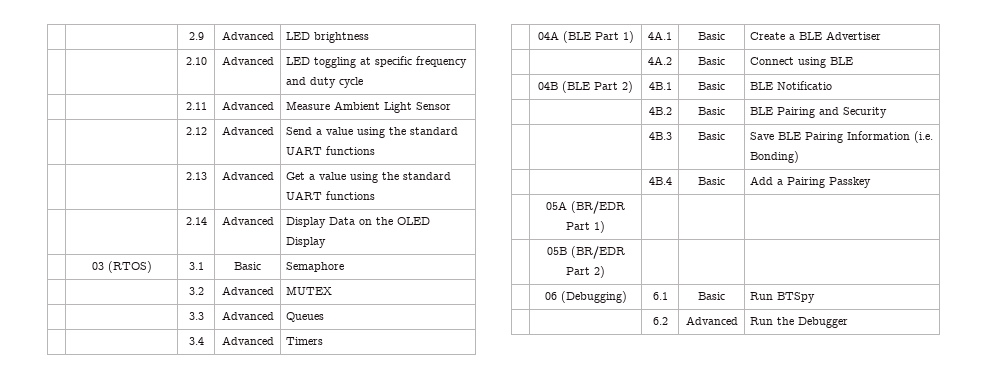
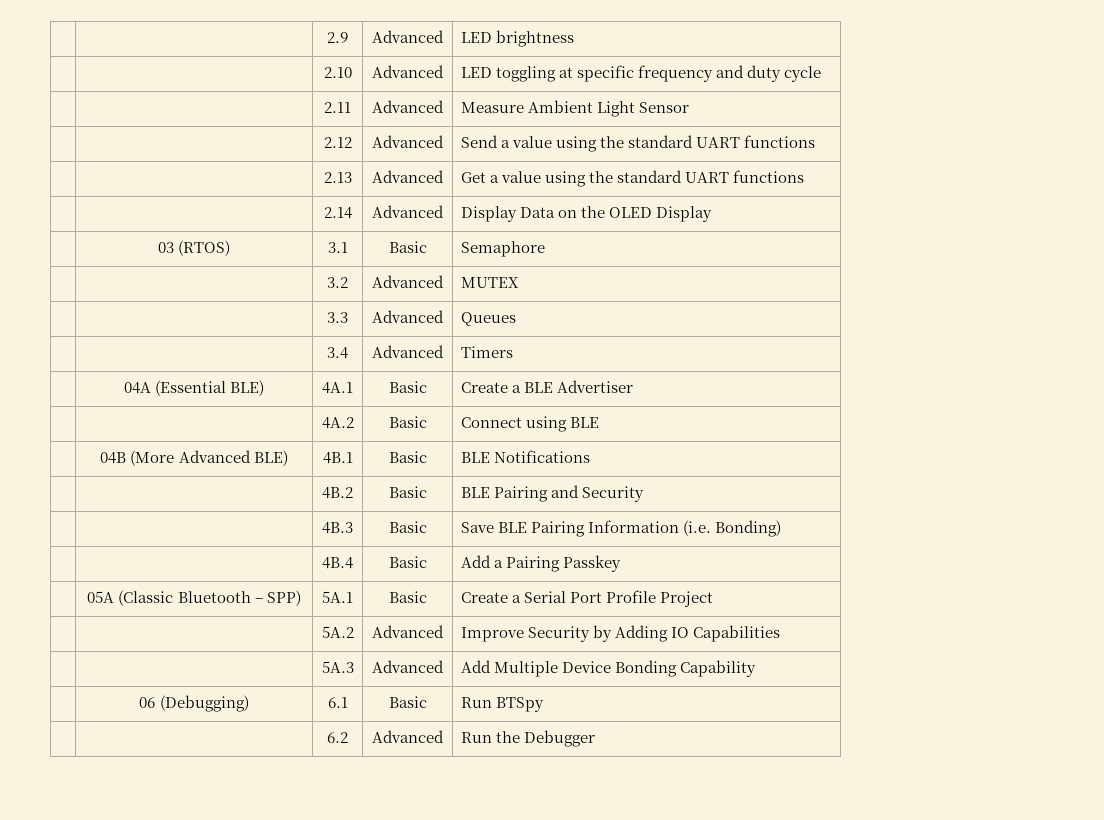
[562,31,634,43] (BLE Part 1) -> [155,380,265,396] (Essential BLE)
[562,81,633,93] (BLE Part 2) -> [130,450,288,466] (More Advanced BLE)
[777,81,833,90] Notificatio -> [493,450,590,463] Notifications
[571,201,625,214] [566,221,605,233] [546,246,625,259] [566,266,605,278] (BR/EDR Part 1) | | | // | 05B (BR/EDR Part 2) | | | -> [118,590,301,606] [322,591,353,603] [388,591,427,603] [460,590,714,607] [321,626,354,638] [372,625,444,638] [460,625,781,642] [321,661,354,673] [372,660,444,673] [460,660,757,677] (Classic Bluetooth – SPP) | 5A.1 | Basic | Create a Serial Port Profile Project // | | 5A.2 | Advanced | Improve Security by Adding IO Capabilities // | | 5A.3 | Advanced | Add Multiple Device Bonding Capability

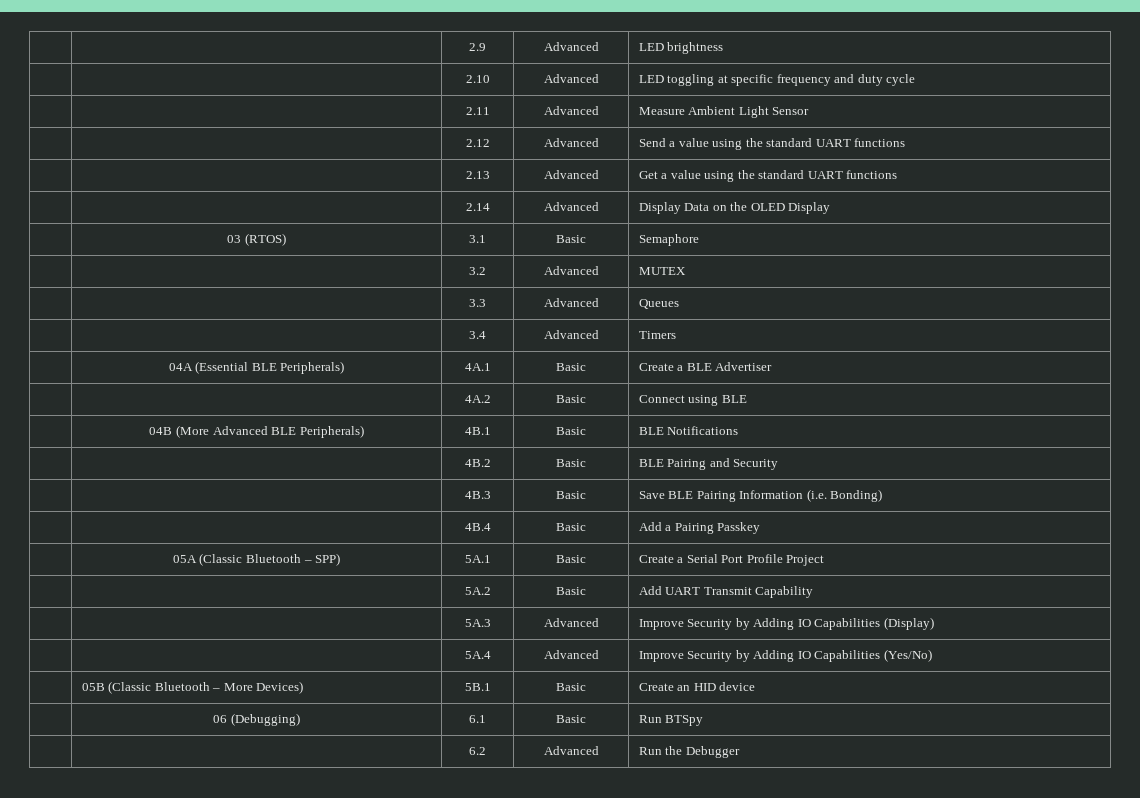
[230,380,265,396] BLE) -> [251,361,345,374] BLE Peripherals)
[253,450,288,466] BLE) -> [271,425,364,438] BLE Peripherals)
[372,625,444,638] [460,625,781,642] [321,661,354,673] [372,660,444,673] [460,660,757,677] | Advanced | Improve Security by Adding IO Capabilities // | | 5A.3 | Advanced | Add Multiple Device Bonding Capability -> [556,587,586,595] [638,586,814,598] [464,619,491,627] [543,618,599,627] [638,617,934,630] [464,651,491,659] [543,650,599,659] [638,649,932,662] [81,681,304,694] [464,683,491,691] [556,683,586,691] [638,682,756,691] | Basic | Add UART Transmit Capability // | | 5A.3 | Advanced | Improve Security by Adding IO Capabilities (Display) // | | 5A.4 | Advanced | Improve Security by Adding IO Capabilities (Yes/No) // | 05B (Classic Bluetooth – More Devices) | 5B.1 | Basic | Create an HID device

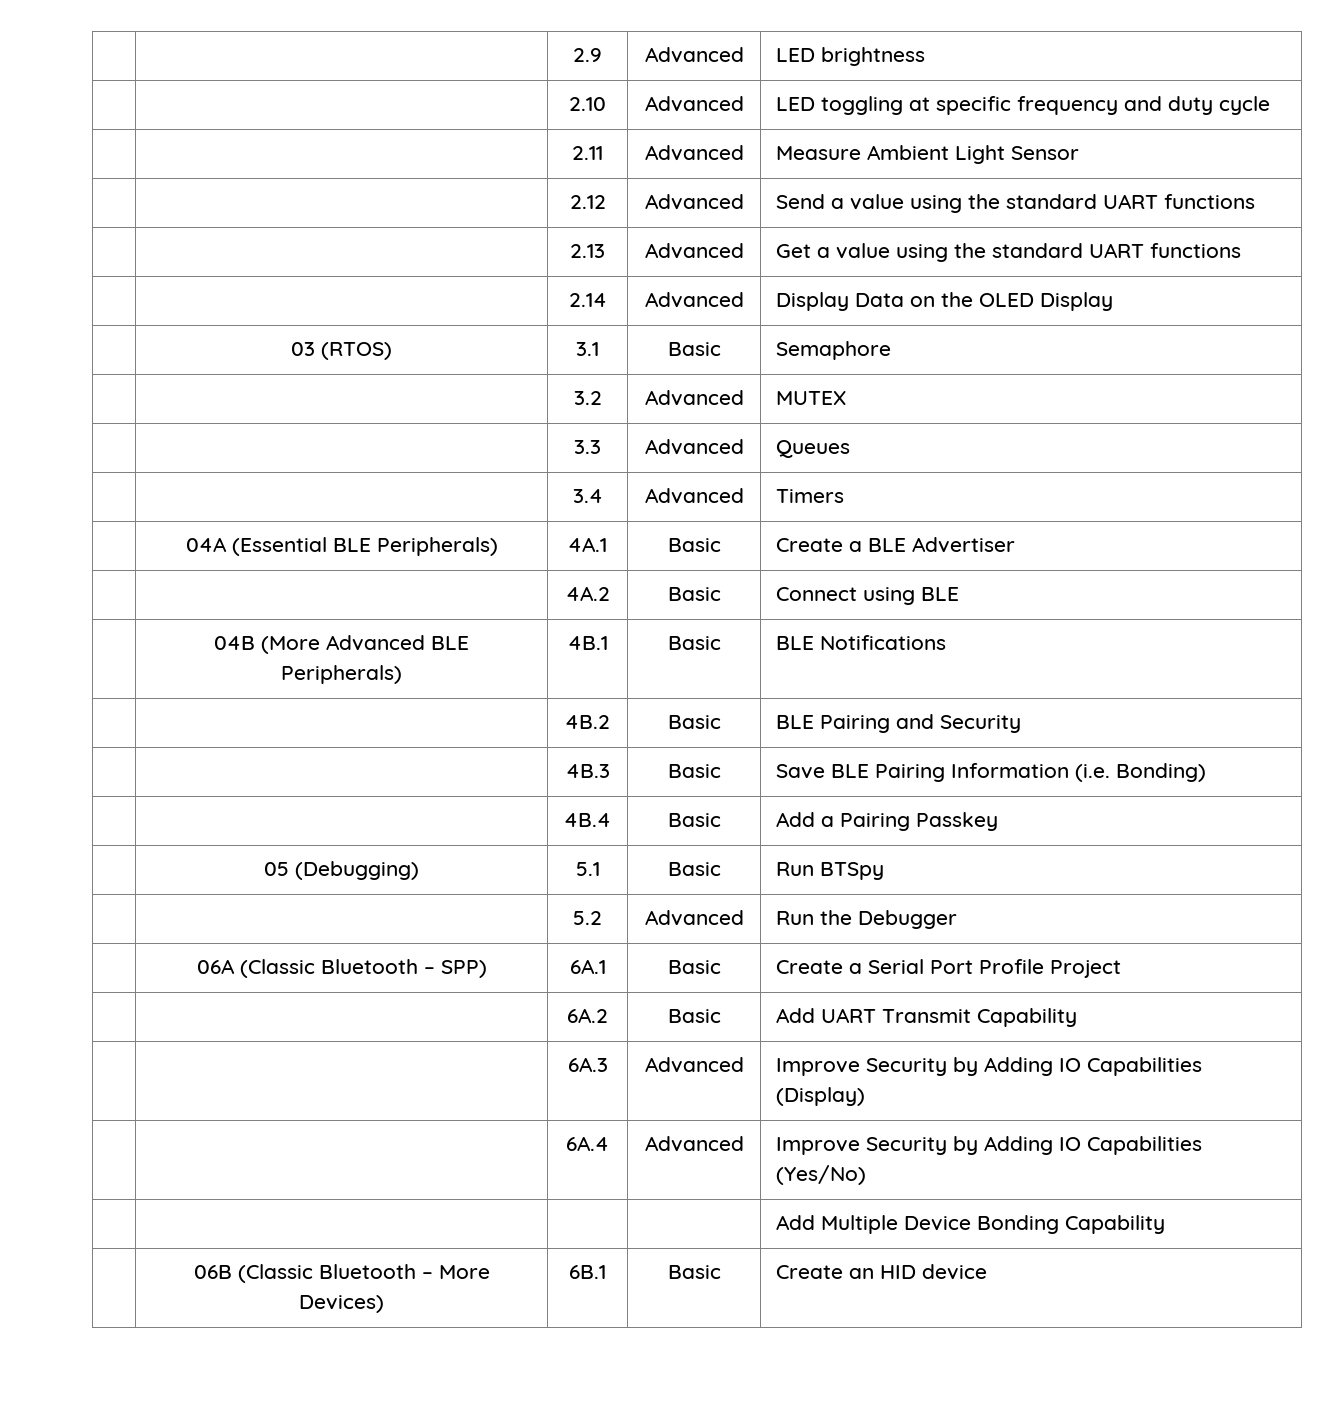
[172,555,197,563] 05A -> [264,861,419,880] [575,862,600,876] [667,862,721,876] [776,862,885,880] [573,911,602,925] [644,910,744,926] [776,910,958,929] [196,959,235,974] 05 (Debugging) | 5.1 | Basic | Run BTSpy // | | 5.2 | Advanced | Run the Debugger // | 06A
[464,555,491,563] 5A.1 -> [569,959,606,974] 6A.1
[464,587,491,595] 5A.2 -> [567,1008,608,1023] 6A.2
[464,619,491,627] 5A.3 -> [567,1057,608,1072] 6A.3
[464,651,491,659] 5A.4 -> [566,1136,609,1151] 6A.4
[81,683,105,691] 05B -> [776,1215,1166,1234] [193,1265,232,1279] | | | Add Multiple Device Bonding Capability // | 06B
[464,683,491,691] 5B.1 -> [569,1265,606,1279] 6B.1
[213,713,300,726] [469,715,486,723] [556,715,586,723] [638,715,704,726] [469,747,486,755] [543,746,599,755] [638,746,740,758] // | 06 (Debugging) | 6.1 | Basic | Run BTSpy // | | 6.2 | Advanced | Run the Debugger -> (988, 1272) none

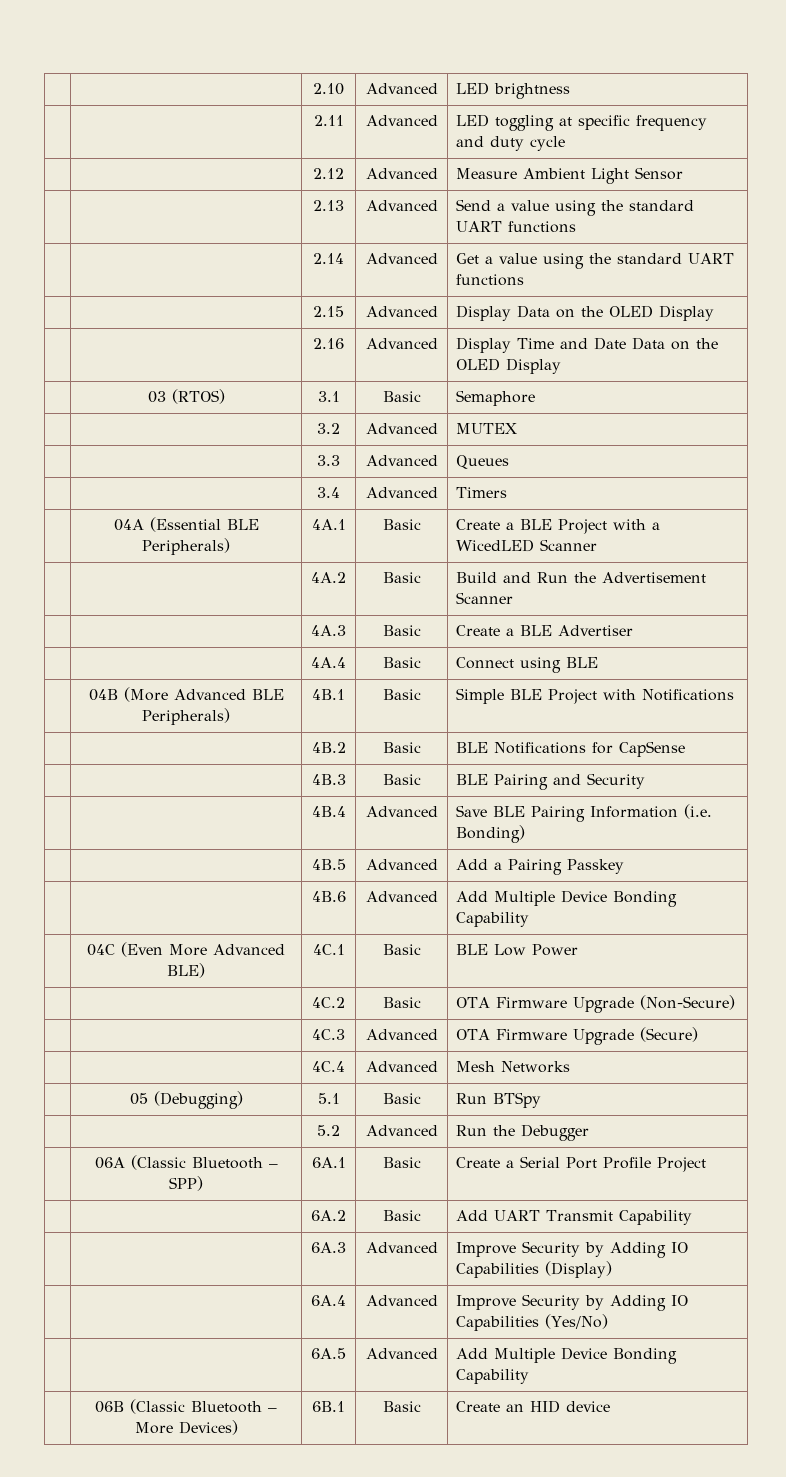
[573,48,602,62] | | 2.9 -> [313,83,344,95] | | 2.10
[569,97,606,111] 2.10 -> [313,115,344,126] 2.11
[572,146,603,160] 2.11 -> [313,168,344,179] 2.12
[569,195,606,209] 2.12 -> [313,200,344,211] 2.13
[570,244,605,258] 2.13 -> [313,253,344,264] 2.14
[568,293,607,307] 2.14 -> [313,306,344,317] 2.15
(1114, 301) none -> [313,338,344,349] [365,338,438,349] [456,337,719,353] [456,358,562,374] // | | 2.16 | Advanced | Display Time and Date Data on the OLED Display
(721, 545) none -> [456,519,661,534] [456,539,598,552] [311,572,346,583] [382,572,421,583] [456,572,707,583] [456,592,514,604] [311,625,346,636] [382,625,421,636] | Create a BLE Project with a WicedLED Scanner // | | 4A.2 | Basic | Build and Run the Advertisement Scanner // | | 4A.3 | Basic
[565,586,610,601] 4A.2 -> [311,657,346,668] 4A.4
[776,636,815,650] BLE -> [456,688,637,704] Simple BLE Project with
(721, 722) none -> [456,741,686,757] [311,774,346,785] [382,774,421,785] | BLE Notifications for CapSense // | | 4B.3 | Basic
[565,764,610,778] [667,764,721,778] 4B.3 | Basic -> [311,806,346,817] [365,806,438,817] 4B.4 | Advanced
[564,813,611,827] [667,813,721,827] 4B.4 | Basic -> [311,859,346,870] [365,859,438,870] 4B.5 | Advanced
(999, 821) none -> [311,891,346,902] [365,891,438,902] [456,890,678,907] [456,912,530,927] [87,942,285,957] [167,963,205,978] [312,944,345,955] [382,944,421,955] [456,944,579,956] [312,997,345,1008] [382,997,421,1008] [456,995,736,1013] [312,1029,345,1040] [365,1029,438,1040] [456,1027,699,1045] [312,1061,345,1072] [365,1061,438,1072] [456,1061,571,1073] // | | 4B.6 | Advanced | Add Multiple Device Bonding Capability // | 04C (Even More Advanced BLE) | 4C.1 | Basic | BLE Low Power // | | 4C.2 | Basic | OTA Firmware Upgrade (Non-Secure) // | | 4C.3 | Advanced | OTA Firmware Upgrade (Secure) // | | 4C.4 | Advanced | Mesh Networks
(867, 1175) | -> [311,1348,346,1359] [365,1348,438,1359] 6A.5 | Advanced

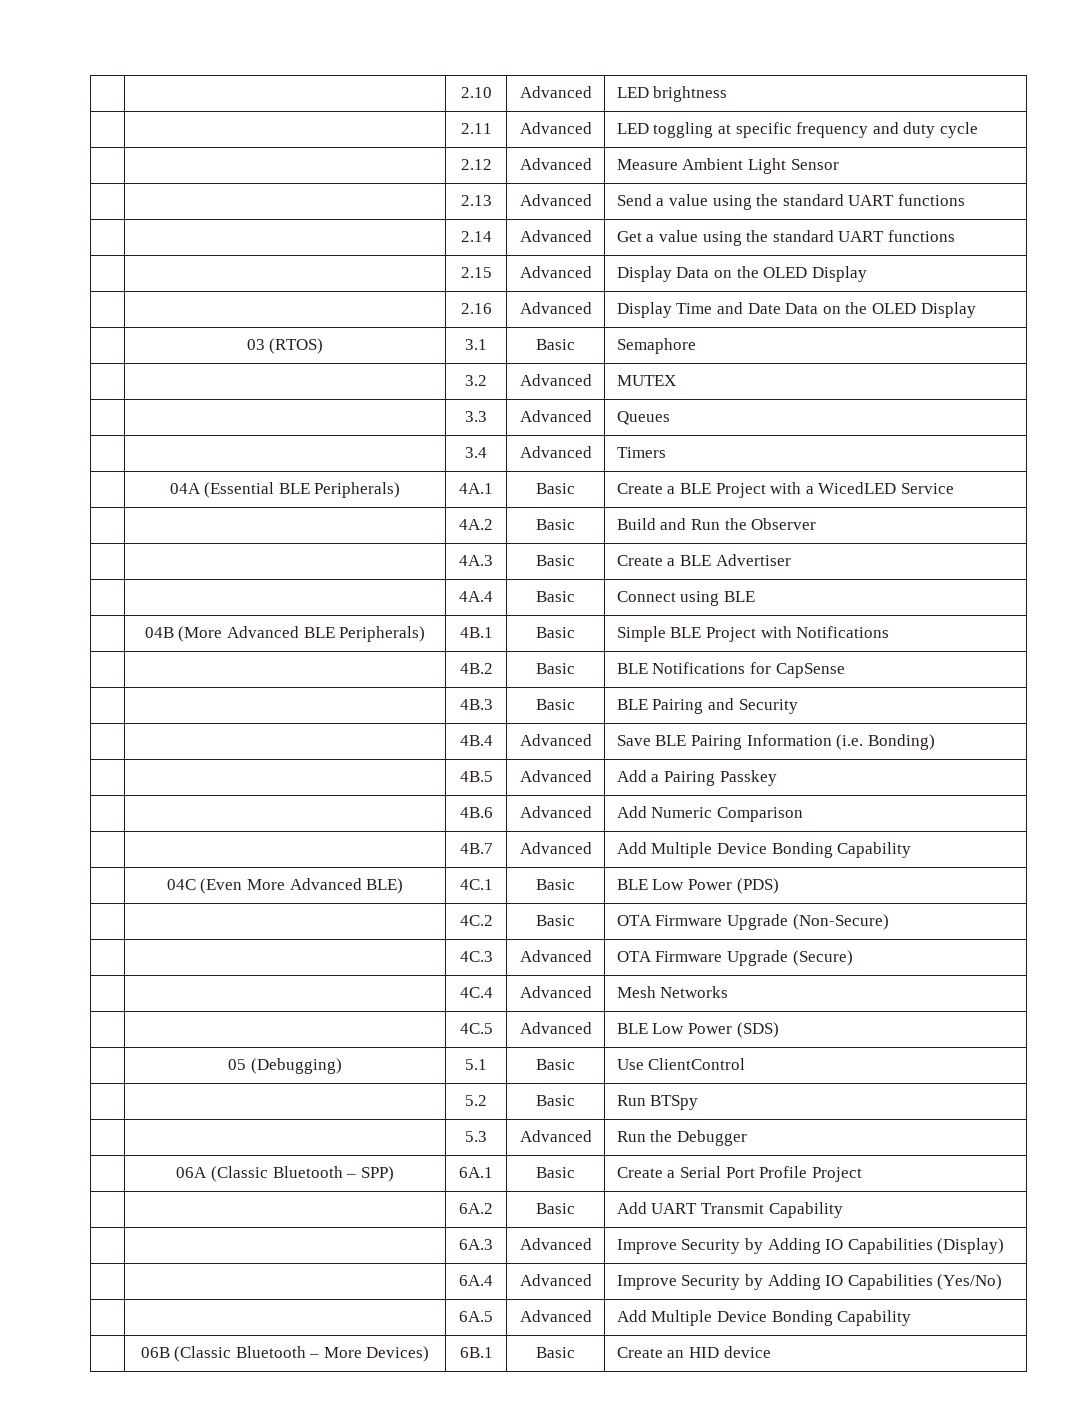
[540,539,598,551] Scanner -> [900,483,954,494] Service
[602,572,707,583] [456,592,514,604] Advertisement Scanner -> [751,518,817,530] Observer
(438, 896) none -> [616,806,803,822] [459,843,493,854] [519,842,592,854] | Add Numeric Comparison // | | 4B.7 | Advanced
(579, 950) none -> [736,878,779,894] (PDS)
(571, 1067) none -> [459,1023,493,1034] [519,1022,592,1034] [616,1022,779,1038] // | | 4C.5 | Advanced | BLE Low Power (SDS)
(421, 1098) none -> [616,1058,746,1070] [465,1095,487,1106] [536,1095,575,1106] | Use ClientControl // | | 5.2 | Basic
[317,1125,340,1136] 5.2 -> [465,1131,487,1142] 5.3

